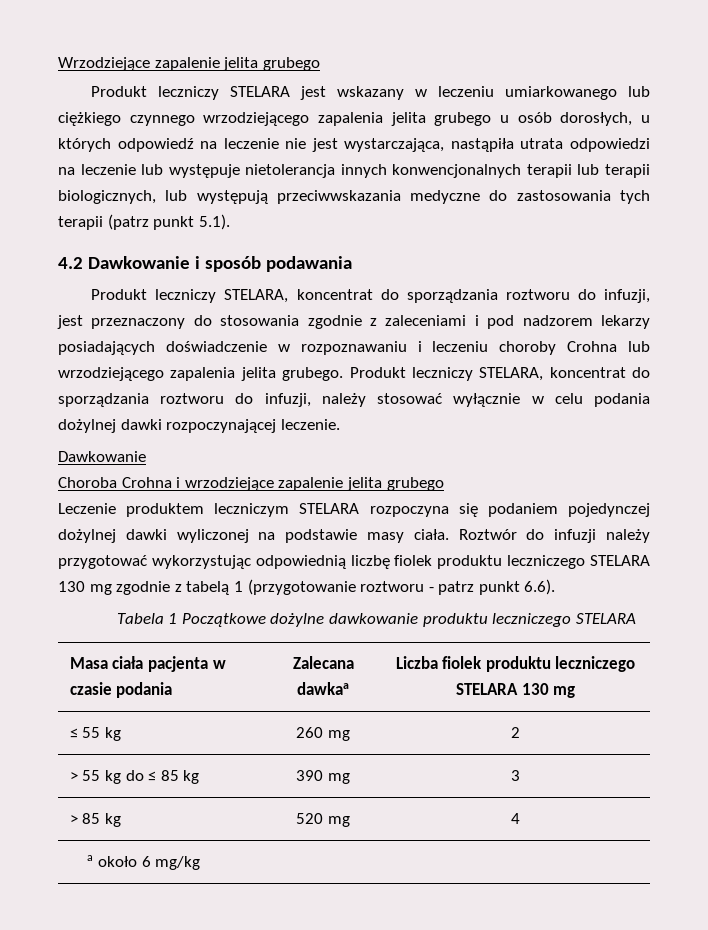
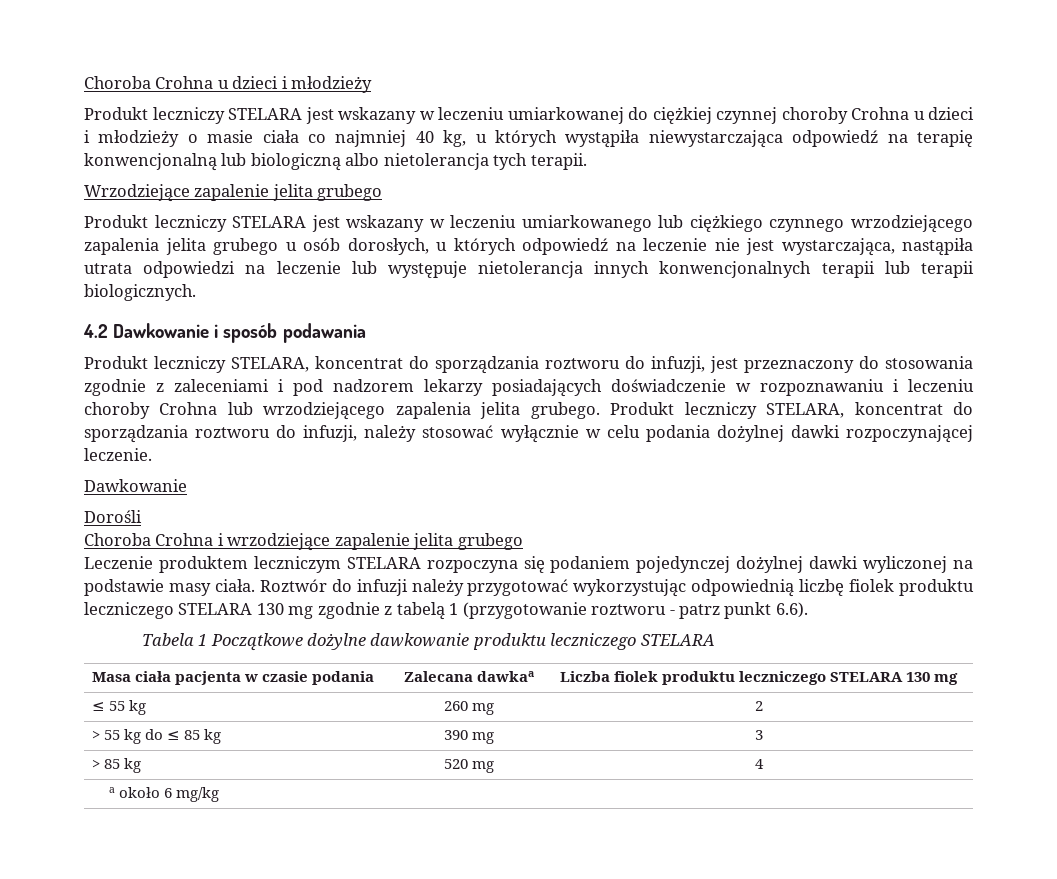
(58, 64) none -> [84,76,373,93] [84,107,974,124] [84,130,973,148] [84,153,587,171] Choroba Crohna u dzieci i młodzieży // Produkt leczniczy STELARA jest wskazany w leczeniu umiarkowanej do ciężkiej czynnej choroby Crohna u dzieci i młodzieży o masie ciała co najmniej 40 kg, u których wystąpiła niewystarczająca odpowiedź na terapię konwencjonalną lub biologiczną albo nietolerancja tych terapii. //
[58,190,650,204] [58,214,230,230] biologicznych, lub występują przeciwwskazania medyczne do zastosowania tych terapii (patrz punkt 5.1). -> [84,284,196,301] biologicznych.
(146, 456) none -> [84,510,142,523] // Dorośli

